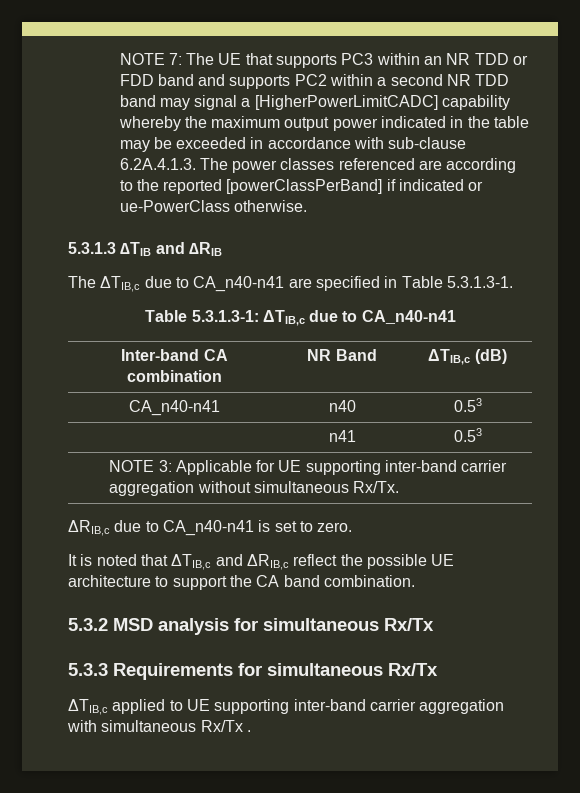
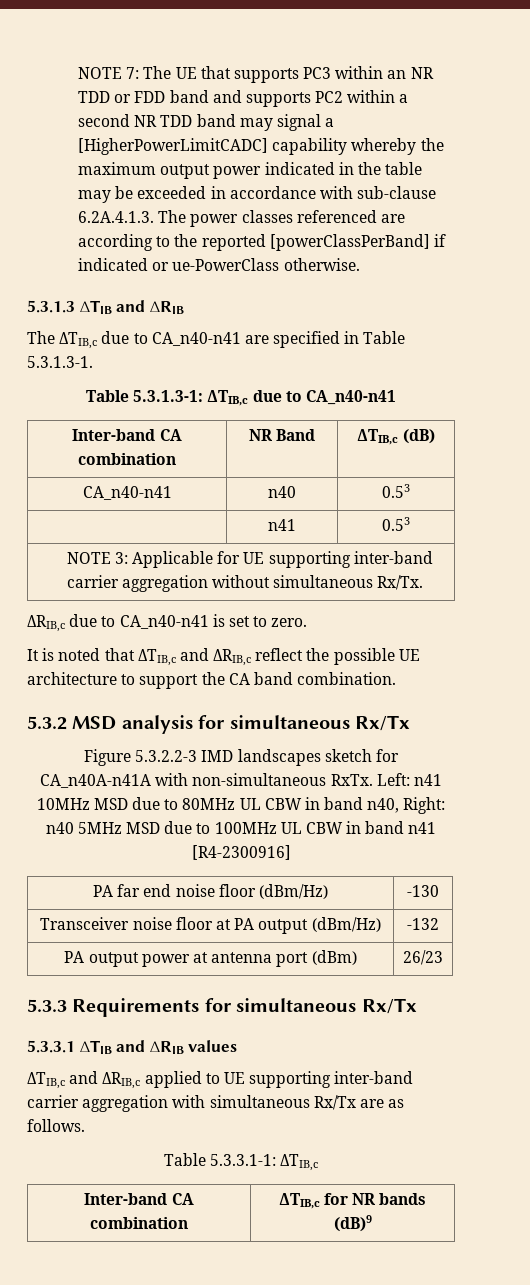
(434, 624) none -> [84,749,399,766] [40,773,442,788] [36,797,446,814] [45,821,437,834] [191,845,291,860] [93,884,328,899] [407,885,439,897] [40,917,381,934] [407,918,439,930] [64,950,357,967] [403,950,443,965] // Figure 5.3.2.2-3 IMD landscapes sketch for CA_n40A-n41A with non-simultaneous RxTx. Left: n41 10MHz MSD due to 80MHz UL CBW in band n40, Right: n40 5MHz MSD due to 100MHz UL CBW in band n41 [R4-2300916] // PA far end noise floor (dBm/Hz) | -130 // Transceiver noise floor at PA output (dBm/Hz) | -132 // PA output power at antenna port (dBm) | 26/23
[68,699,108,715] // ΔTIB,c -> [27,1040,238,1054] [27,1071,141,1089] // 5.3.3.1 ∆TIB and ∆RIB values // ΔTIB,c and ΔRIB,c
[246,730,251,732] . -> [359,1099,405,1108] [27,1119,85,1132] [163,1153,319,1171] [84,1193,194,1205] [90,1217,188,1229] [278,1193,427,1209] [333,1215,372,1232] are as follows. // Table 5.3.3.1-1: ΔTIB,c // Inter-band CA combination | ΔTIB,c for NR bands (dB)9

